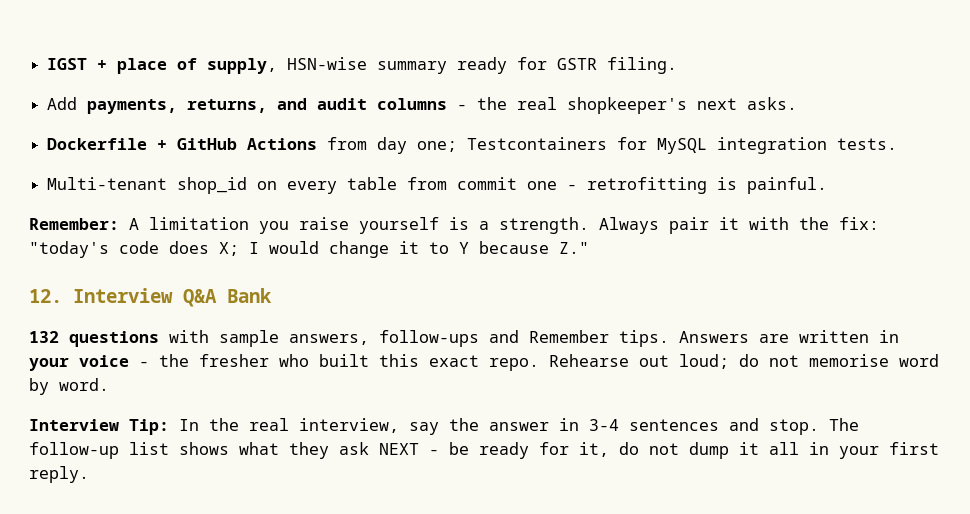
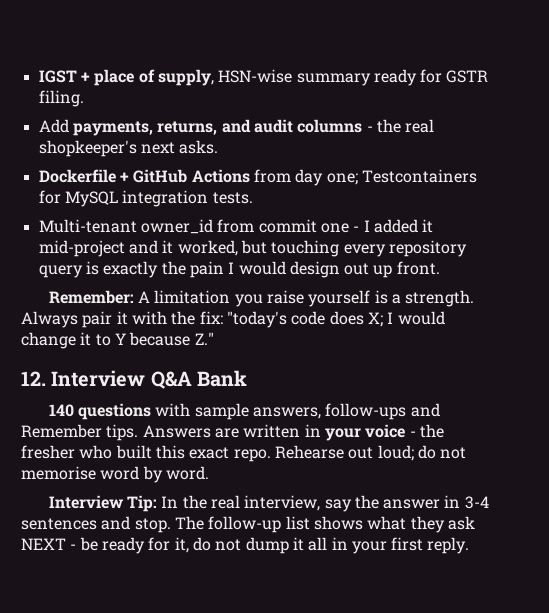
[177,177,828,194] shop_id on every table from commit one - retrofitting is painful. -> [140,219,434,234] [38,240,467,257] [38,261,440,278] owner_id from commit one - I added it mid-project and it worked, but touching every repository query is exactly the pain I would design out up front.
[29,331,59,343] 132 -> [48,404,74,417] 140

